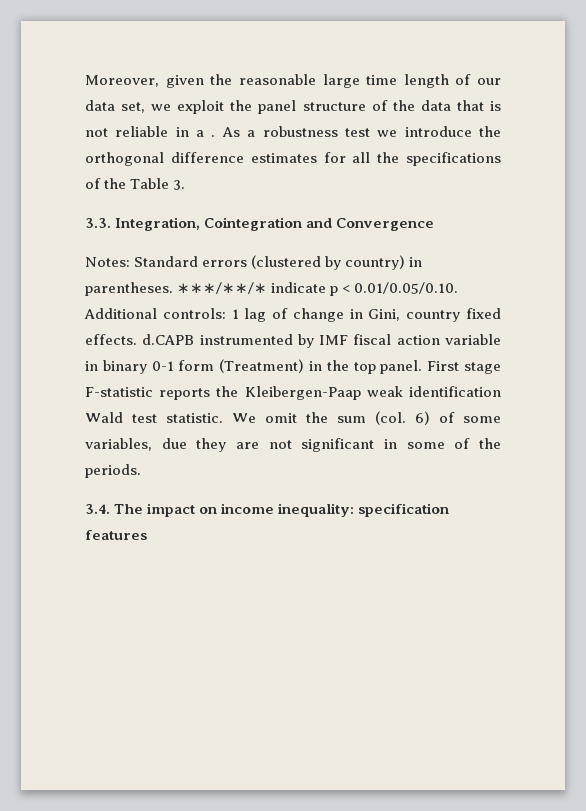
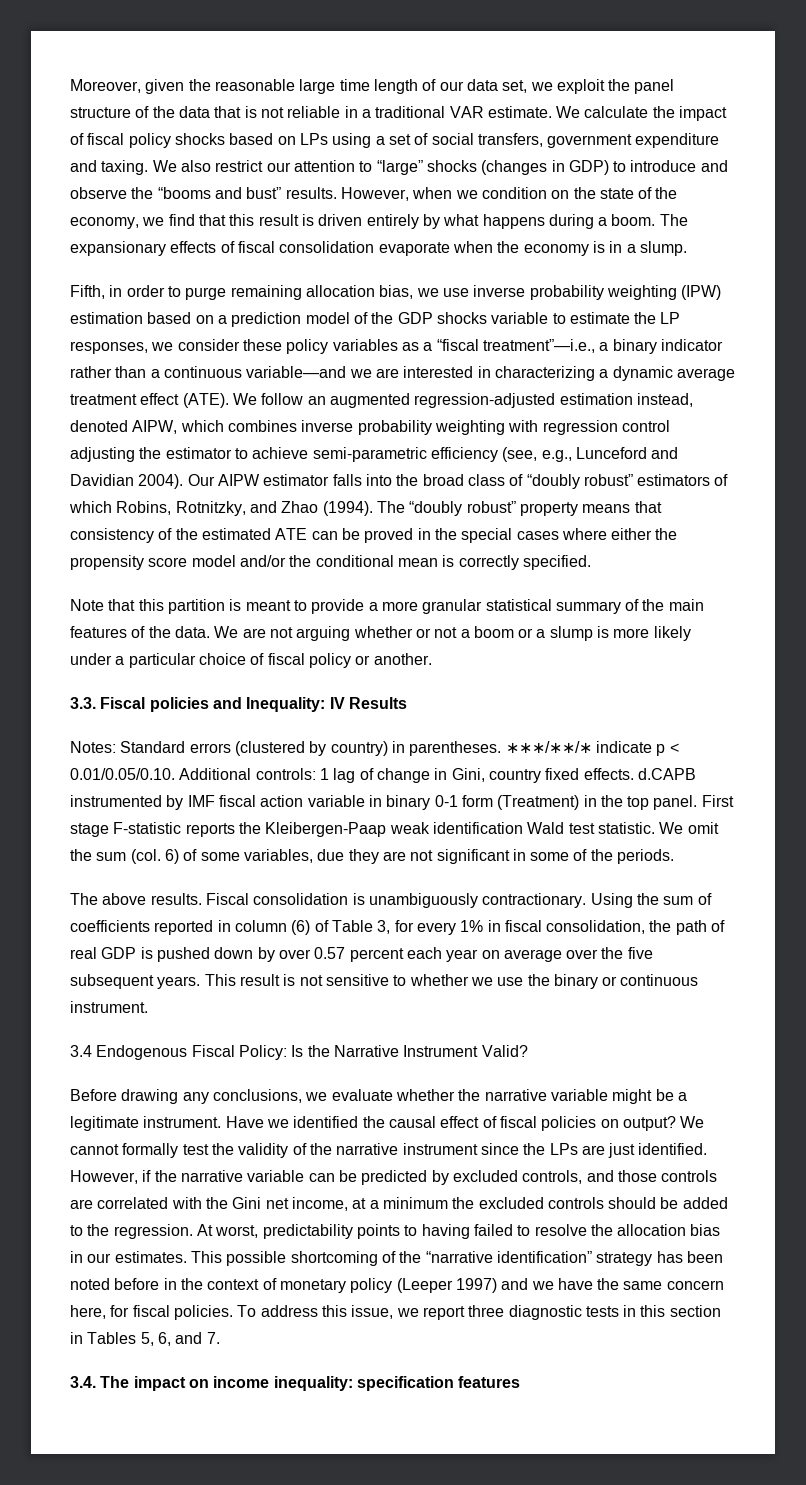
[211,126,502,137] [85,152,501,166] [85,178,186,190] [85,217,435,231] . As a robustness test we introduce the orthogonal difference estimates for all the specifications of the Table 3. // 3.3. Integration, Cointegration and Convergence -> [375,106,728,121] [70,133,720,148] [70,160,728,175] [70,187,678,201] [70,214,688,229] [70,241,687,256] [70,285,722,300] [70,312,681,327] [70,339,723,354] [70,366,735,381] [70,393,693,408] [70,420,670,435] [70,447,679,462] [70,474,729,489] [69,501,662,516] [70,528,678,543] [70,555,591,570] [70,599,704,614] [70,626,691,641] [70,653,432,668] [70,697,407,712] traditional VAR estimate. We calculate the impact of fiscal policy shocks based on LPs using a set of social transfers, government expenditure and taxing. We also restrict our attention to “large” shocks (changes in GDP) to introduce and observe the “booms and bust” results. However, when we condition on the state of the economy, we find that this result is driven entirely by what happens during a boom. The expansionary effects of fiscal consolidation evaporate when the economy is in a slump. // Fifth, in order to purge remaining allocation bias, we use inverse probability weighting (IPW) estimation based on a prediction model of the GDP shocks variable to estimate the LP responses, we consider these policy variables as a “fiscal treatment”—i.e., a binary indicator rather than a continuous variable—and we are interested in characterizing a dynamic average treatment effect (ATE). We follow an augmented regression-adjusted estimation instead, denoted AIPW, which combines inverse probability weighting with regression control adjusting the estimator to achieve semi-parametric efficiency (see, e.g., Lunceford and Davidian 2004). Our AIPW estimator falls into the broad class of “doubly robust” estimators of which Robins, Rotnitzky, and Zhao (1994). The “doubly robust” property means that consistency of the estimated ATE can be proved in the special cases where either the propensity score model and/or the conditional mean is correctly specified. // Note that this partition is meant to provide a more granular statistical summary of the main features of the data. We are not arguing whether or not a boom or a slump is more likely under a particular choice of fiscal policy or another. // 3.3. Fiscal policies and Inequality: IV Results
(141, 471) none -> [70,893,712,908] [70,920,726,935] [70,947,653,962] [70,974,699,989] [70,1001,148,1013] [70,1045,528,1060] [70,1089,687,1104] [70,1116,705,1131] [70,1143,708,1158] [70,1170,718,1185] [70,1197,728,1211] [70,1224,721,1239] [70,1251,723,1266] [70,1278,724,1293] [70,1305,721,1320] [70,1332,220,1346] // The above results. Fiscal consolidation is unambiguously contractionary. Using the sum of coefficients reported in column (6) of Table 3, for every 1% in fiscal consolidation, the path of real GDP is pushed down by over 0.57 percent each year on average over the five subsequent years. This result is not sensitive to whether we use the binary or continuous instrument. // 3.4 Endogenous Fiscal Policy: Is the Narrative Instrument Valid? // Before drawing any conclusions, we evaluate whether the narrative variable might be a legitimate instrument. Have we identified the causal effect of fiscal policies on output? We cannot formally test the validity of the narrative instrument since the LPs are just identified. However, if the narrative variable can be predicted by excluded controls, and those controls are correlated with the Gini net income, at a minimum the excluded controls should be added to the regression. At worst, predictability points to having failed to resolve the allocation bias in our estimates. This possible shortcoming of the “narrative identification” strategy has been noted before in the context of monetary policy (Leeper 1997) and we have the same concern here, for fiscal policies. To address this issue, we report three diagnostic tests in this section in Tables 5, 6, and 7.

